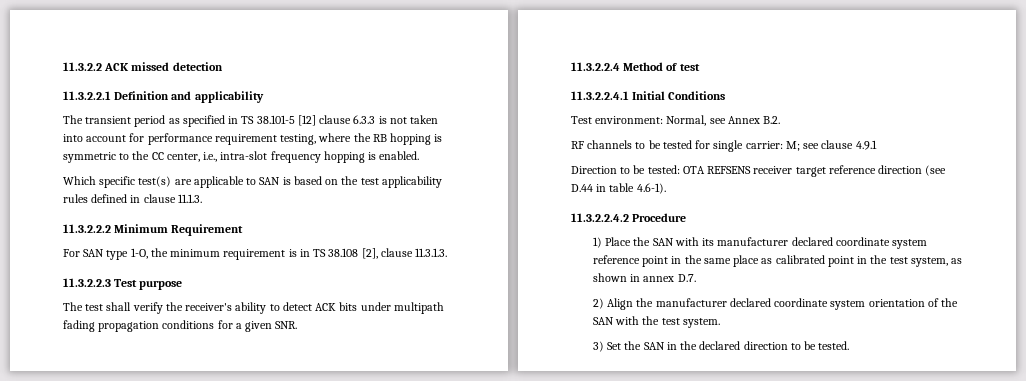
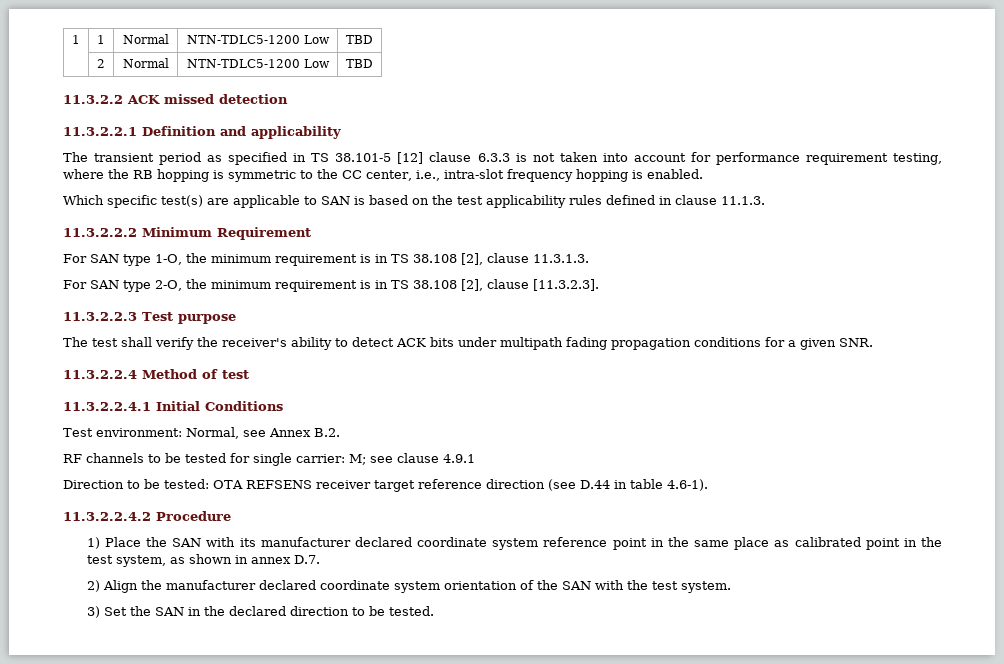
(63, 66) none -> [72,35,80,44] [97,35,105,44] [122,34,169,44] [186,35,330,44] [346,35,373,44] [97,59,105,68] [122,58,169,68] [186,59,330,68] [346,59,373,68] 1 | 1 | Normal | NTN-TDLC5-1200 Low | TBD // | 2 | Normal | NTN-TDLC5-1200 Low | TBD //
(448, 252) none -> [63,279,599,292] // For SAN type 2-O, the minimum requirement is in TS 38.108 [2], clause [11.3.2.3].

